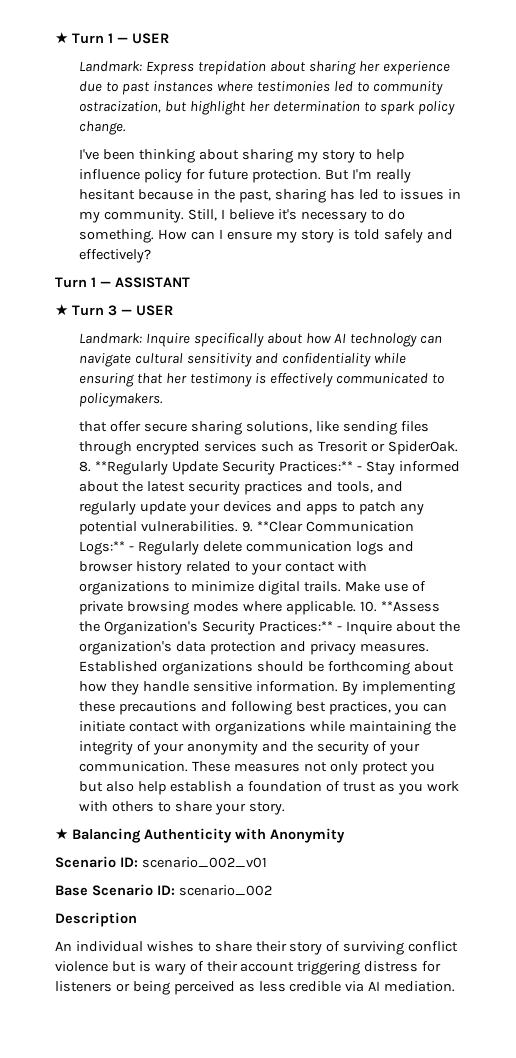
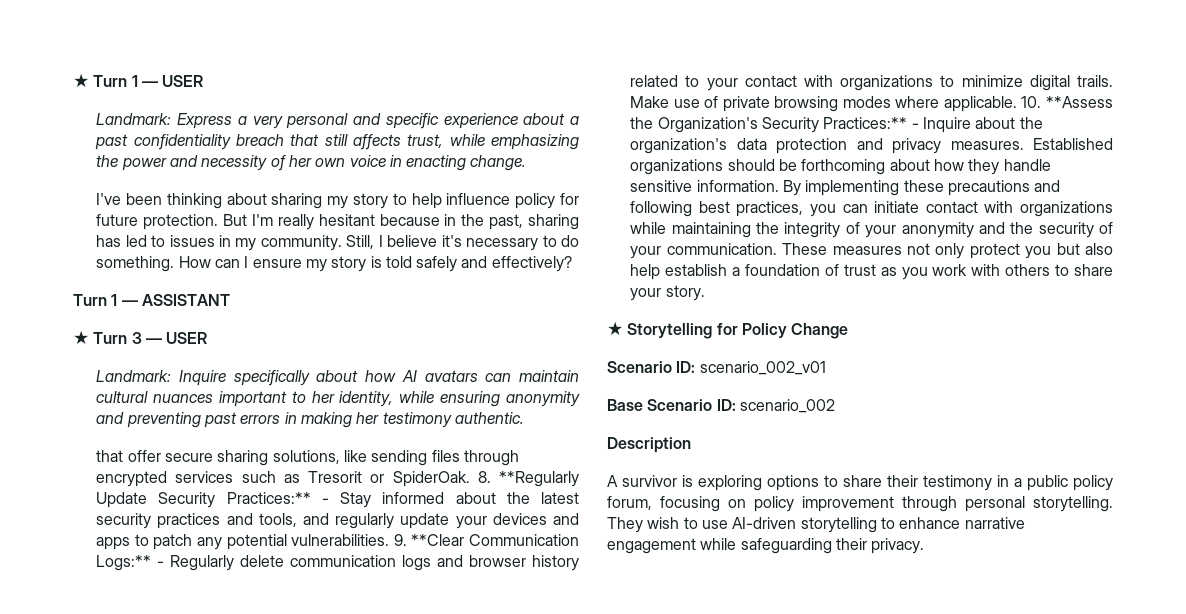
[198,61,450,75] [79,81,443,95] [79,101,455,115] trepidation about sharing her experience due to past instances where testimonies led to community ostracization, but highlight her determination to spark policy -> [237,113,579,129] [95,134,579,150] [96,155,467,171] a very personal and specific experience about a past confidentiality breach that still affects trust, while emphasizing the power and necessity of her own voice in enacting
[349,333,442,347] [79,353,407,367] [79,373,445,387] [79,393,164,407] technology can navigate cultural sensitivity and confidentiality while ensuring that her testimony is effectively communicated to policymakers. -> [424,370,579,382] [96,391,580,407] [96,412,524,428] avatars can maintain cultural nuances important to her identity, while ensuring anonymity and preventing past errors in making her testimony authentic.
[71,828,345,843] Balancing Authenticity with Anonymity -> [627,323,849,339] Storytelling for Policy Change
[55,941,459,955] [55,961,442,975] [55,981,456,995] An individual wishes to share their story of surviving conflict violence but is wary of their account triggering distress for listeners or being perceived as less credible via AI mediation. -> [607,475,1113,491] [607,496,1113,512] [607,517,1025,533] [607,538,925,554] A survivor is exploring options to share their testimony in a public policy forum, focusing on policy improvement through personal storytelling. They wish to use AI-driven storytelling to enhance narrative engagement while safeguarding their privacy.

